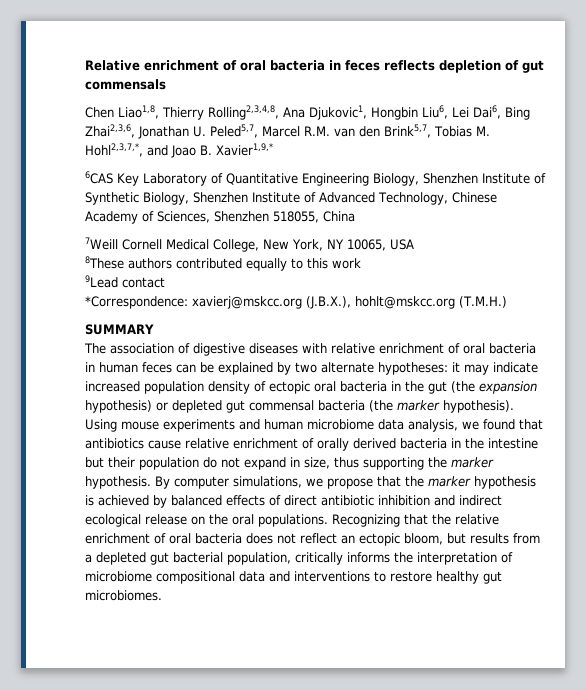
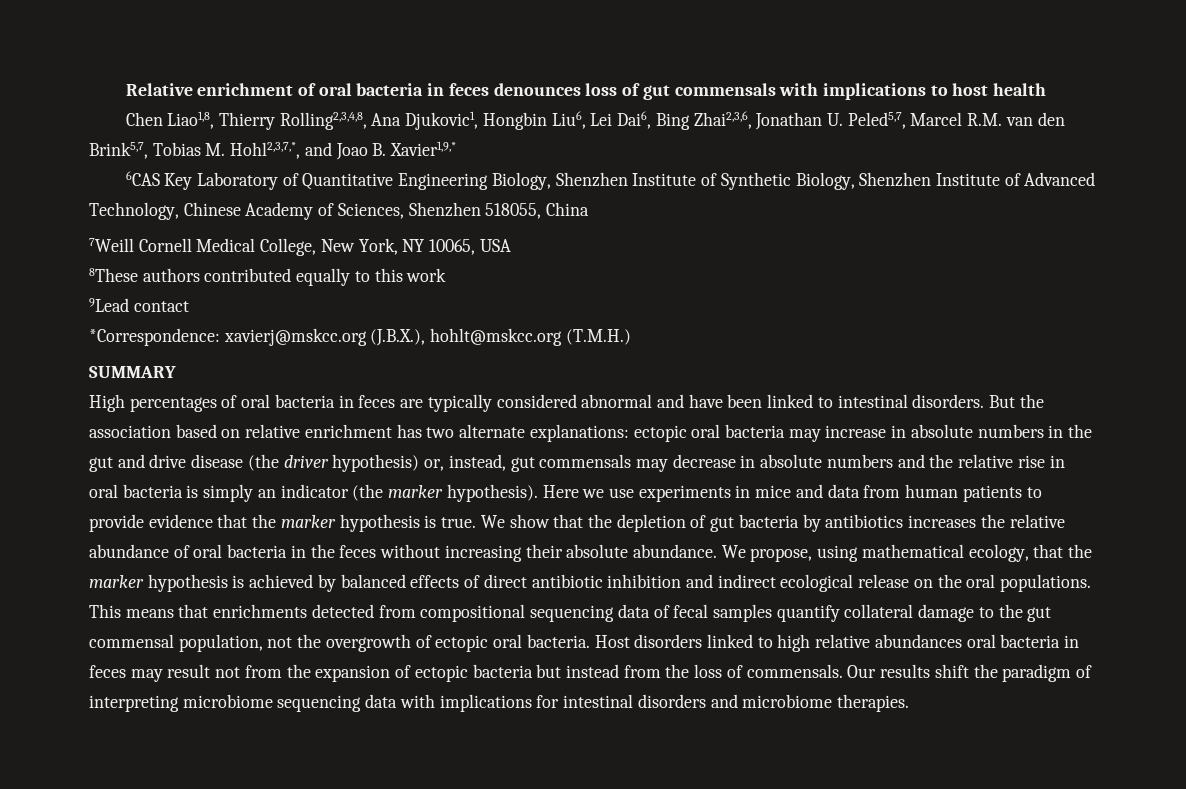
[384,60,501,73] reflects depletion -> [493,83,618,96] denounces loss
(166, 84) none -> [779,83,1047,100] with implications to host health
[84,343,536,356] [85,362,538,375] [85,381,537,394] [85,400,514,413] [85,419,543,432] [85,438,538,451] [85,457,494,470] [85,476,373,489] The association of digestive diseases with relative enrichment of oral bacteria in human feces can be explained by two alternate hypotheses: it may indicate increased population density of ectopic oral bacteria in the gut (the expansion hypothesis) or depleted gut commensal bacteria (the marker hypothesis). Using mouse experiments and human microbiome data analysis, we found that antibiotics cause relative enrichment of orally derived bacteria in the intestine but their population do not expand in size, thus supporting the marker hypothesis. By computer simulations, we propose -> [89,394,1044,412] [89,424,1093,442] [89,454,1065,472] [89,484,1042,502] [89,514,1065,532] [89,544,1029,562] High percentages of oral bacteria in feces are typically considered abnormal and have been linked to intestinal disorders. But the association based on relative enrichment has two alternate explanations: ectopic oral bacteria may increase in absolute numbers in the gut and drive disease (the driver hypothesis) or, instead, gut commensals may decrease in absolute numbers and the relative rise in oral bacteria is simply an indicator (the marker hypothesis). Here we use experiments in mice and data from human patients to provide evidence that the marker hypothesis is true. We show that the depletion of gut bacteria by antibiotics increases the relative abundance of oral bacteria in the feces without increasing their absolute abundance. We propose, using mathematical ecology,
[332,514,499,527] [85,533,540,546] [85,552,513,565] [85,571,502,584] [85,590,162,601] Recognizing that the relative enrichment of oral bacteria does not reflect an ectopic bloom, but results from a depleted gut bacterial population, critically informs the interpretation of microbiome compositional data and interventions to restore healthy gut microbiomes. -> [89,604,1052,622] [89,634,1080,652] [89,664,1092,682] [89,694,909,712] This means that enrichments detected from compositional sequencing data of fecal samples quantify collateral damage to the gut commensal population, not the overgrowth of ectopic oral bacteria. Host disorders linked to high relative abundances oral bacteria in feces may result not from the expansion of ectopic bacteria but instead from the loss of commensals. Our results shift the paradigm of interpreting microbiome sequencing data with implications for intestinal disorders and microbiome therapies.

